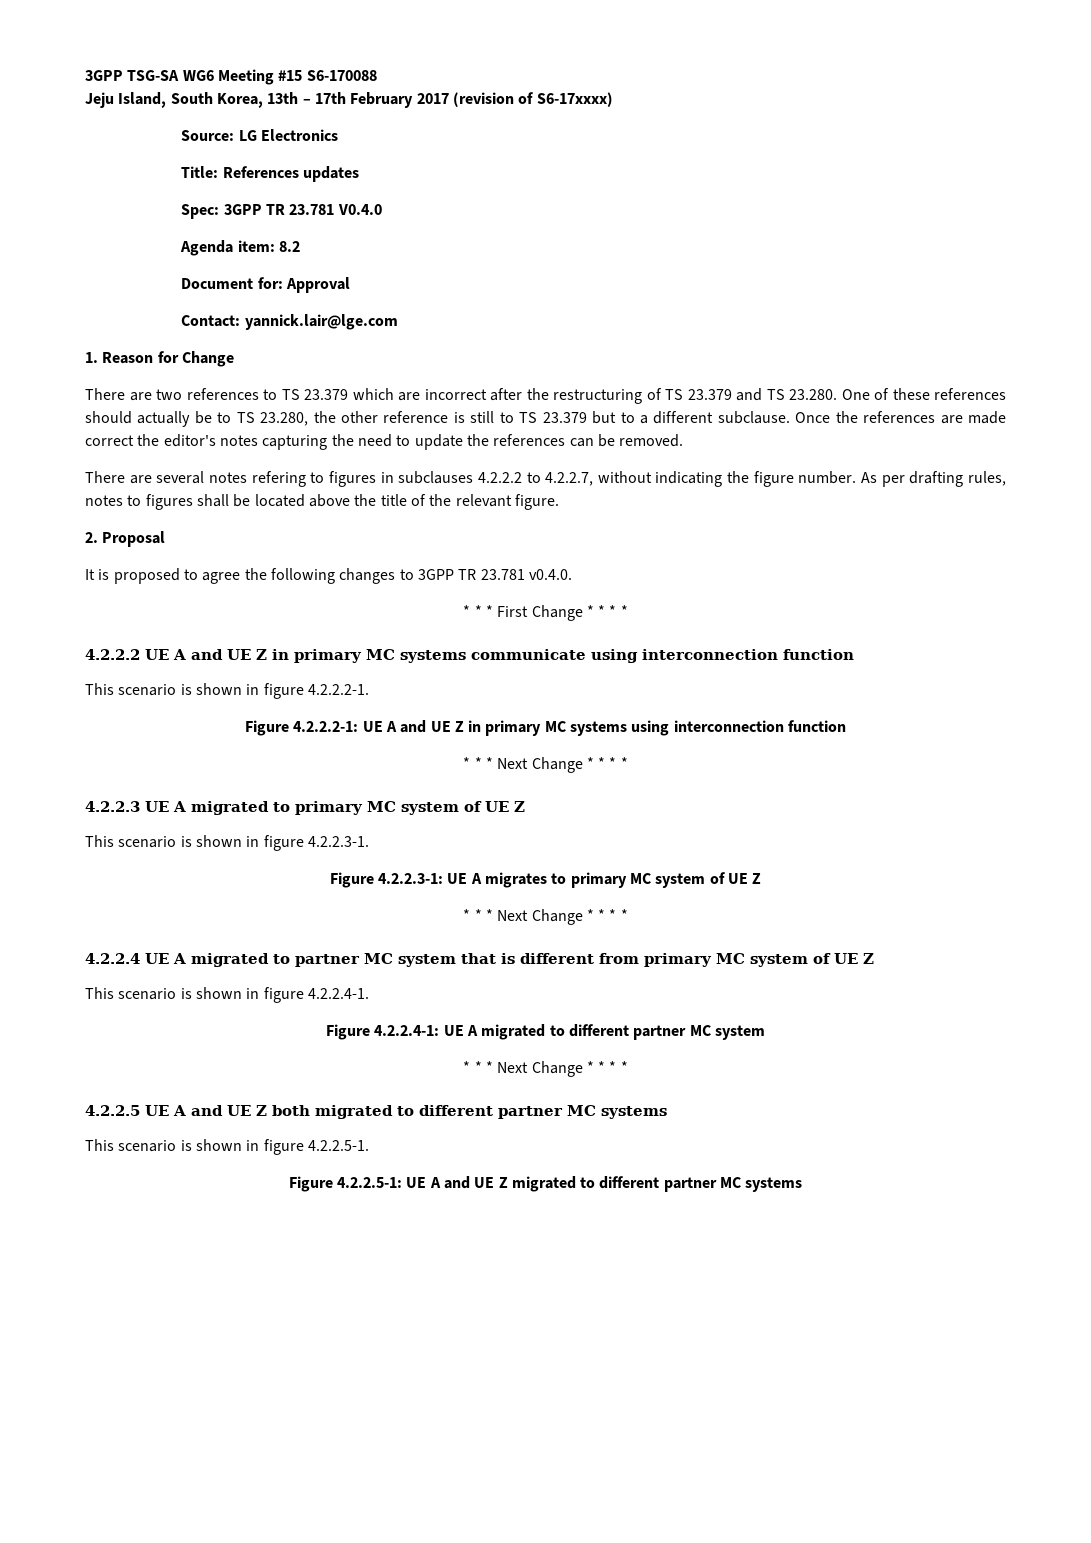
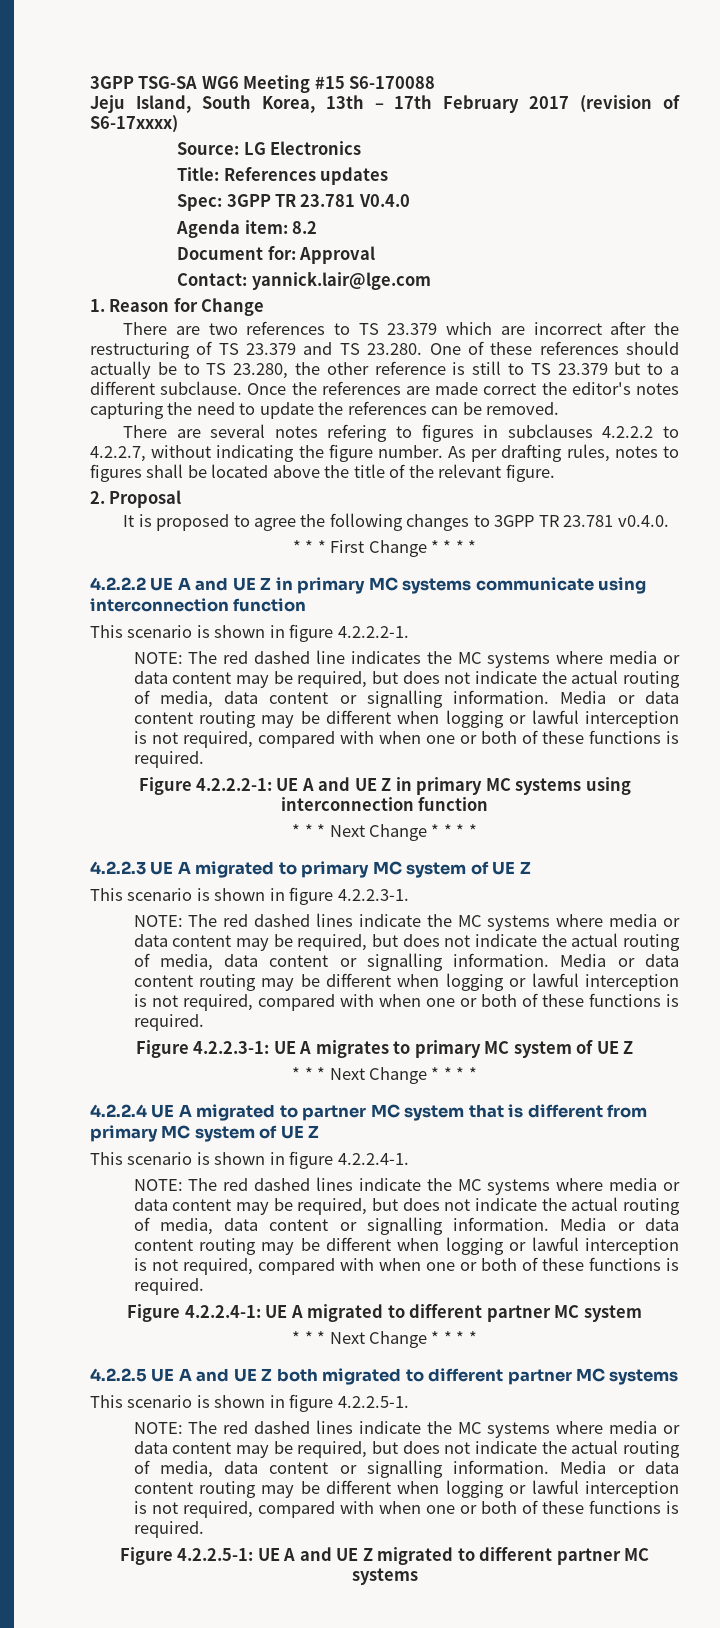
(369, 689) none -> [133,650,680,668] [133,670,680,688] [133,690,679,708] [133,710,679,728] [133,730,679,748] [133,751,204,768] // NOTE: The red dashed line indicates the MC systems where media or data content may be required, but does not indicate the actual routing of media, data content or signalling information. Media or data content routing may be different when logging or lawful interception is not required, compared with when one or both of these functions is required.
(369, 841) none -> [133,913,681,931] [133,933,680,951] [133,953,679,971] [133,973,679,991] [133,993,679,1011] [133,1014,204,1031] // NOTE: The red dashed lines indicate the MC systems where media or data content may be required, but does not indicate the actual routing of media, data content or signalling information. Media or data content routing may be different when logging or lawful interception is not required, compared with when one or both of these functions is required.
(369, 993) none -> [133,1177,681,1195] [133,1197,680,1215] [133,1217,679,1235] [133,1237,679,1255] [133,1257,679,1275] [133,1278,204,1295] // NOTE: The red dashed lines indicate the MC systems where media or data content may be required, but does not indicate the actual routing of media, data content or signalling information. Media or data content routing may be different when logging or lawful interception is not required, compared with when one or both of these functions is required.
(369, 1145) none -> [133,1420,681,1438] [133,1440,680,1458] [133,1460,679,1478] [133,1480,679,1498] [133,1500,679,1518] [133,1521,204,1538] // NOTE: The red dashed lines indicate the MC systems where media or data content may be required, but does not indicate the actual routing of media, data content or signalling information. Media or data content routing may be different when logging or lawful interception is not required, compared with when one or both of these functions is required.

